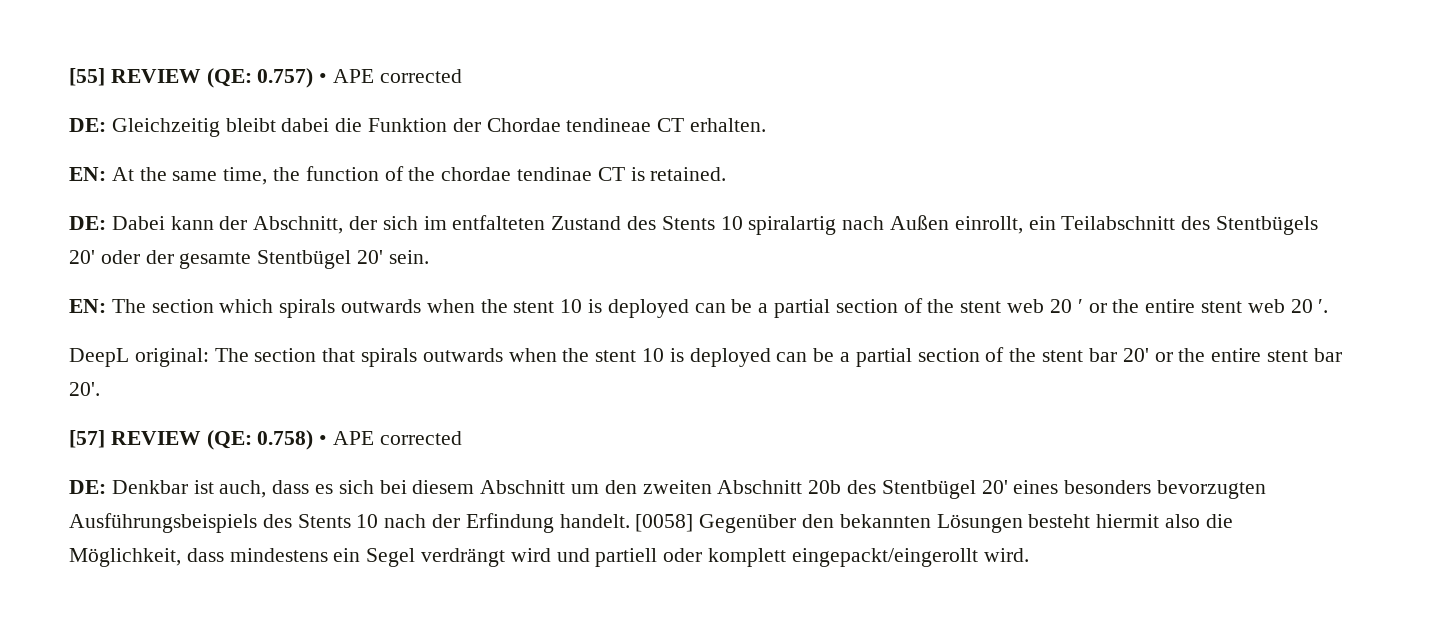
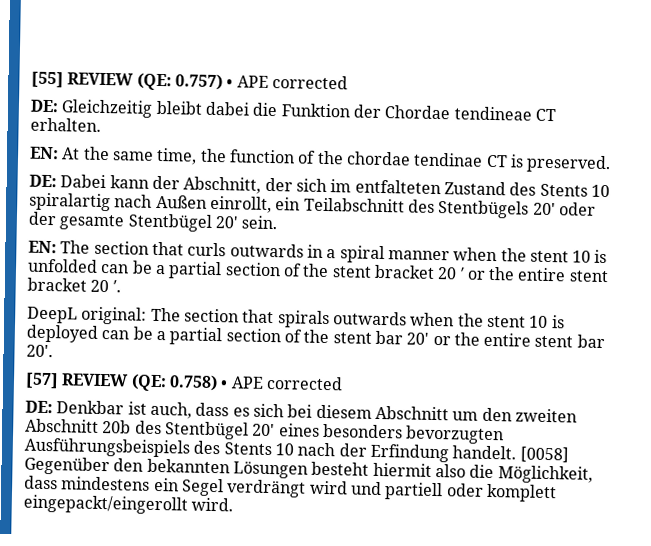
[650,167,727,181] retained. -> [526,154,612,174] preserved.
[219,298,1045,318] which spirals outwards when the stent 10 is deployed can be a partial section of the stent web -> [151,241,608,264] [27,258,435,280] that curls outwards in a spiral manner when the stent 10 is unfolded can be a partial section of the stent bracket
[1247,299,1285,313] web -> [27,277,87,292] bracket

